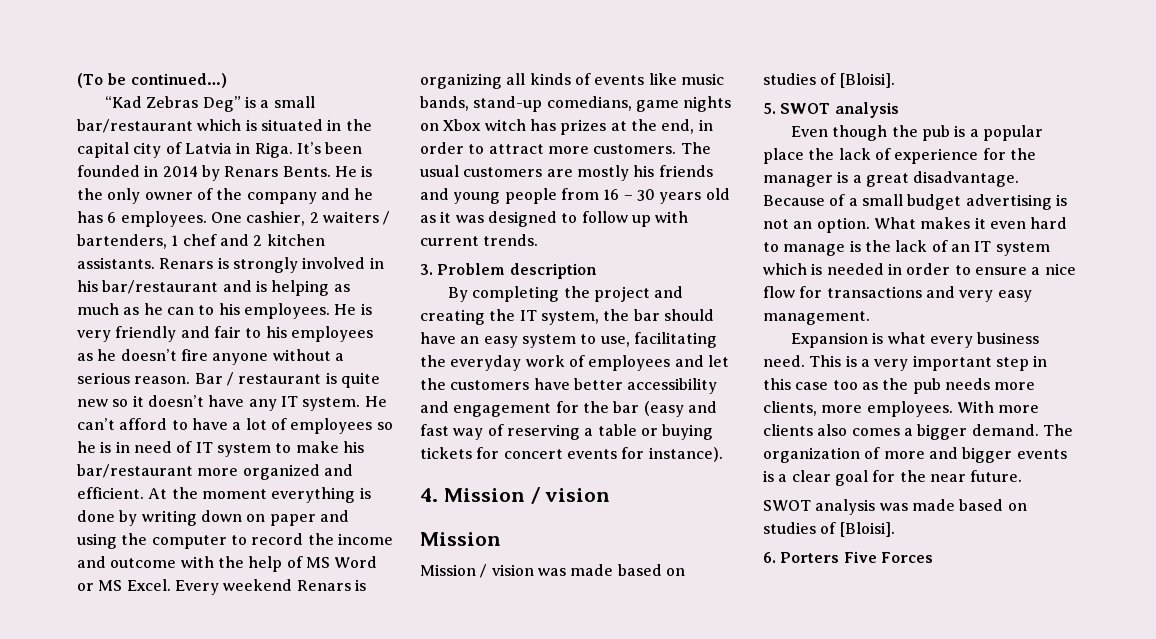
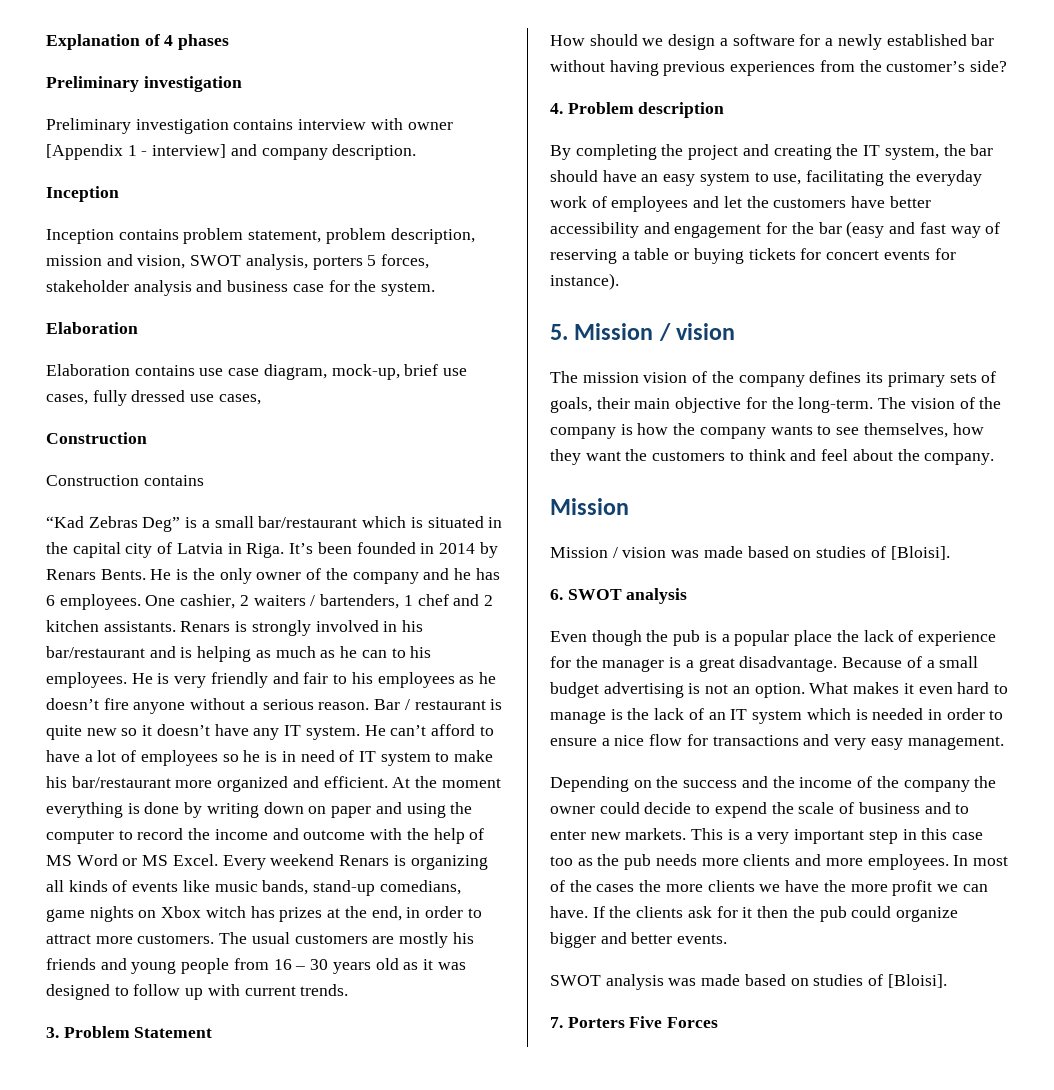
[77,73,227,88] (To be continued…) -> [46,34,230,50] [46,76,242,92] [46,118,453,134] [46,144,417,160] [46,186,119,202] [46,228,475,244] [46,254,430,270] [46,280,436,296] [46,322,138,334] [46,364,468,380] [46,390,261,406] [46,432,147,444] [46,475,204,486] Explanation of 4 phases // Preliminary investigation // Preliminary investigation contains interview with owner [Appendix 1 - interview] and company description. // Inception // Inception contains problem statement, problem description, mission and vision, SWOT analysis, porters 5 forces, stakeholder analysis and business case for the system. // Elaboration // Elaboration contains use case diagram, mock-up, brief use cases, fully dressed use cases, // Construction // Construction contains
(506, 269) none -> [134,1027,213,1038] [550,34,995,50] [550,60,1008,76] [550,102,634,114] Statement // How should we design a software for a newly established bar without having previous experiences from the customer’s side? // 4. Problem
[420,487,611,504] 4. Mission / vision -> [550,323,736,341] [550,371,997,387] [550,397,1002,413] [550,423,984,439] [550,449,995,465] 5. Mission / vision // The mission vision of the company defines its primary sets of goals, their main objective for the long-term. The vision of the company is how the company wants to see themselves, how they want the customers to think and feel about the company.
[763,103,776,114] 5. -> [550,589,563,600] 6.
[791,332,1040,348] [763,355,805,367] Expansion is what every business need. -> [550,776,997,792] [550,802,970,818] [550,828,687,840] Depending on the success and the income of the company the owner could decide to expend the scale of business and to enter new markets.
[763,401,1040,417] [763,424,1073,440] [763,447,1067,463] [763,470,1023,486] clients, more employees. With more clients also comes a bigger demand. The organization of more and bigger events is a clear goal for the near future. -> [743,854,1008,870] [550,880,988,896] [550,906,958,922] [550,932,728,948] clients and more employees. In most of the cases the more clients we have the more profit we can have. If the clients ask for it then the pub could organize bigger and better events.
[763,552,776,563] 6. -> [550,1017,563,1028] 7.

